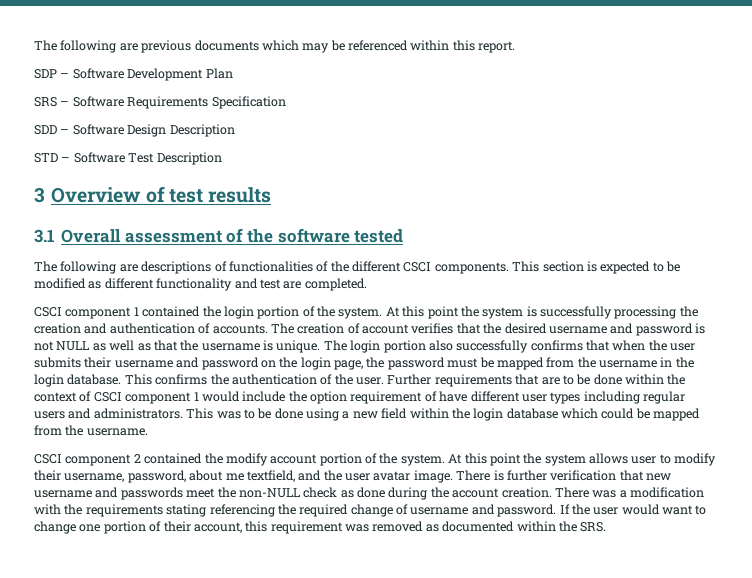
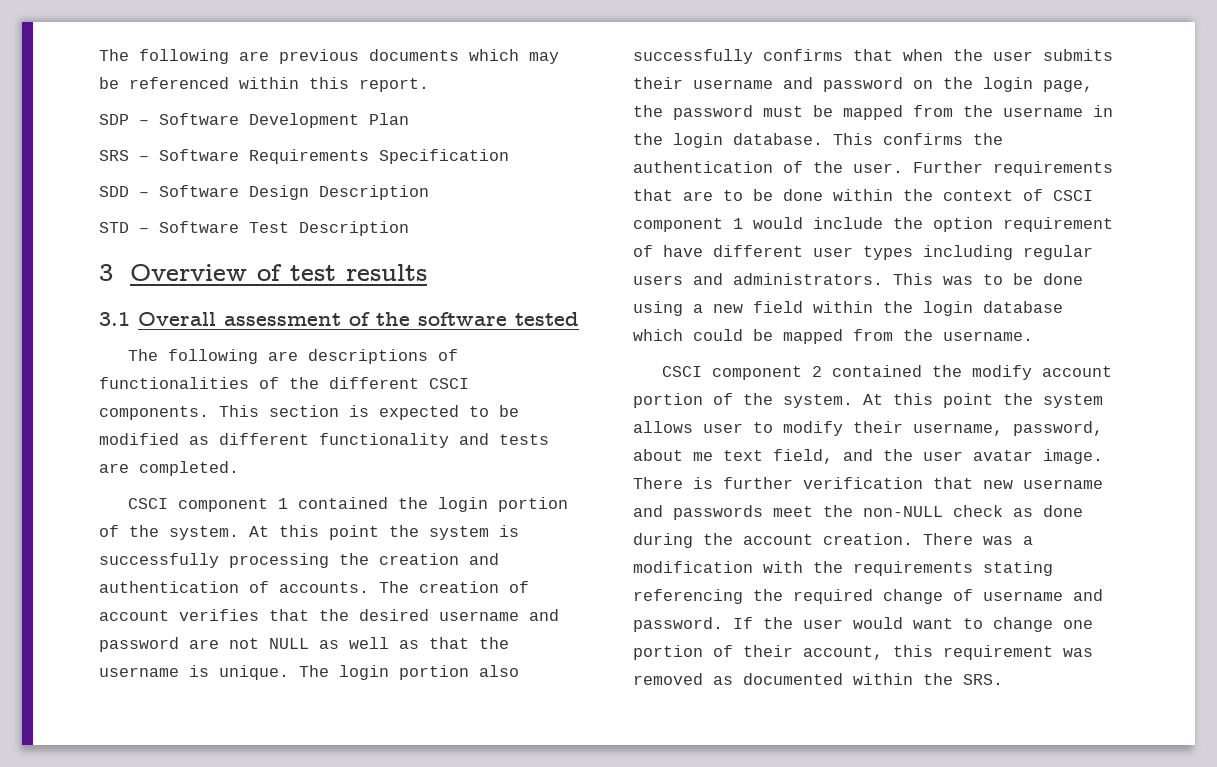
[259,279,281,289] test -> [499,434,549,445] tests
[695,323,705,334] is -> [189,639,219,649] are
[246,470,295,482] textfield, -> [723,449,833,464] text field,

